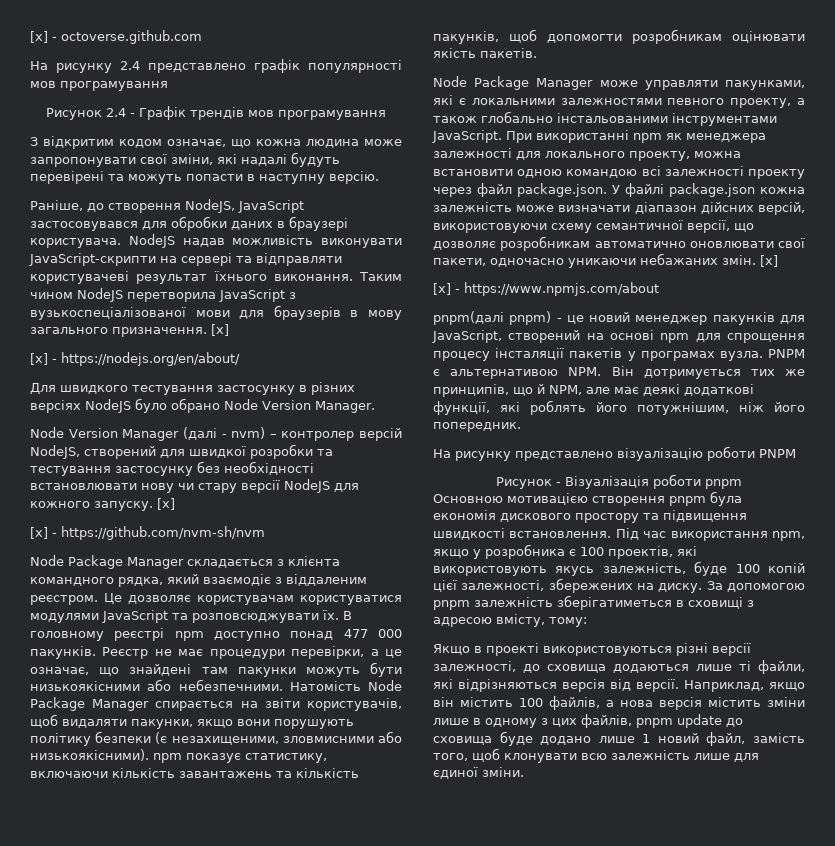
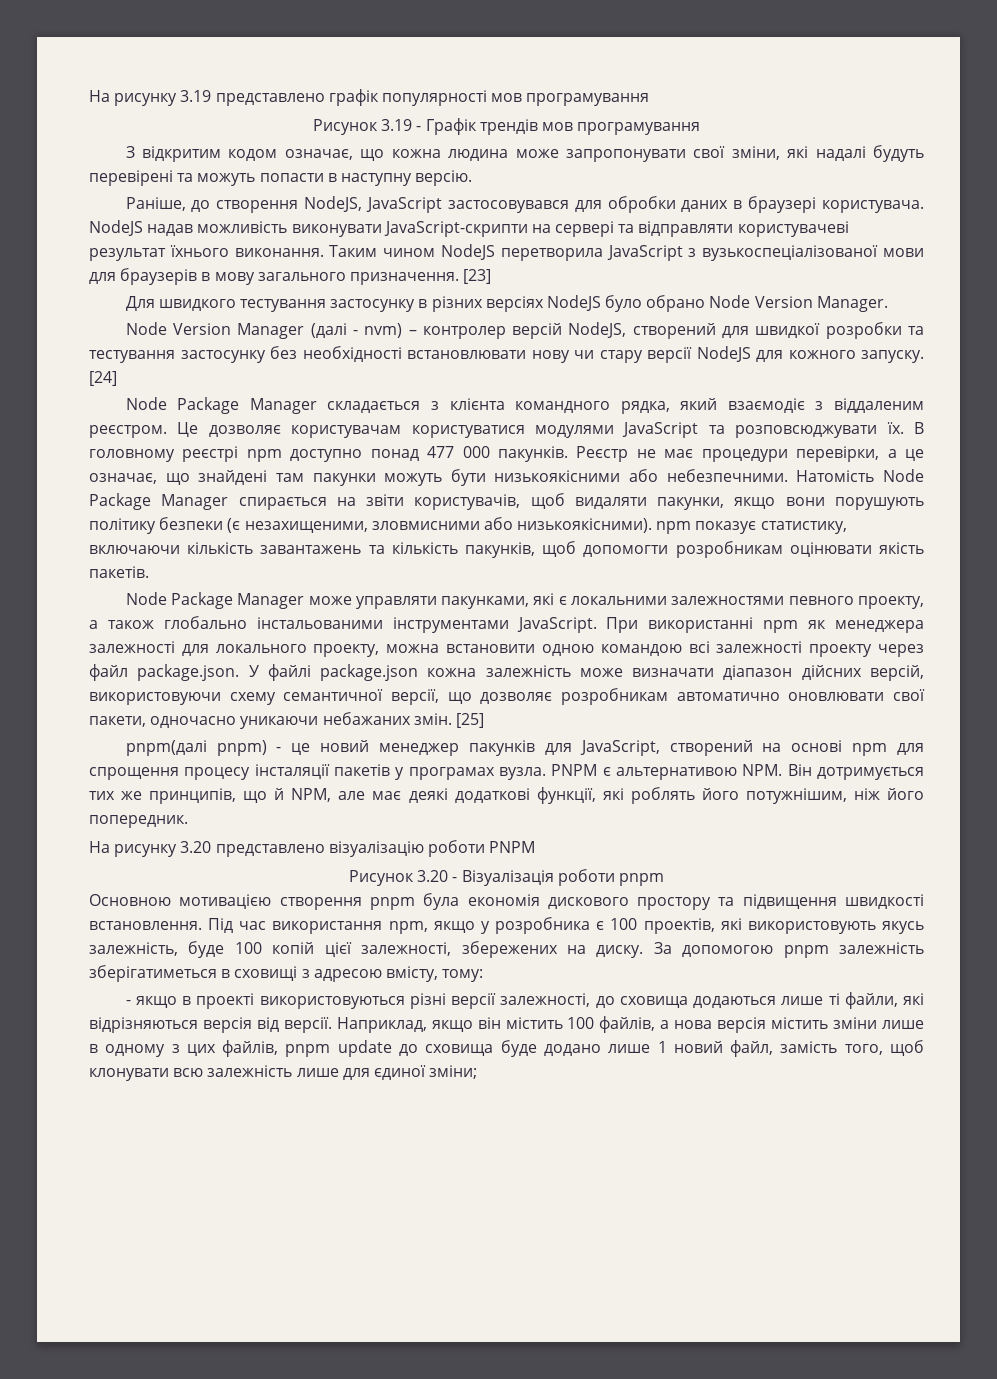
[30,30,202,44] [30,61,140,73] [x] - octoverse.github.com // На рисунку 2.4 -> [89,90,212,106] На рисунку 3.19
[106,108,126,117] 2.4 -> [381,119,413,131] 3.19
[211,324,229,336] [30,352,240,366] [x] // [x] - https://nodejs.org/en/about/ -> [463,269,492,284] [23]
[157,498,175,510] [30,526,265,540] [x] // [x] - https://github.com/nvm-sh/nvm -> [89,371,117,386] [24]
[760,255,778,267] [433,282,659,296] [x] // [x] - https://www.npmjs.com/about -> [455,713,484,728] [25]
(511, 456) none -> [180,841,212,853] 3.20
(552, 483) none -> [417,870,449,882] 3.20
[433,644,470,655] Якщо -> [125,996,177,1008] - якщо
[482,767,524,777] зміни. -> [429,1065,478,1079] зміни;

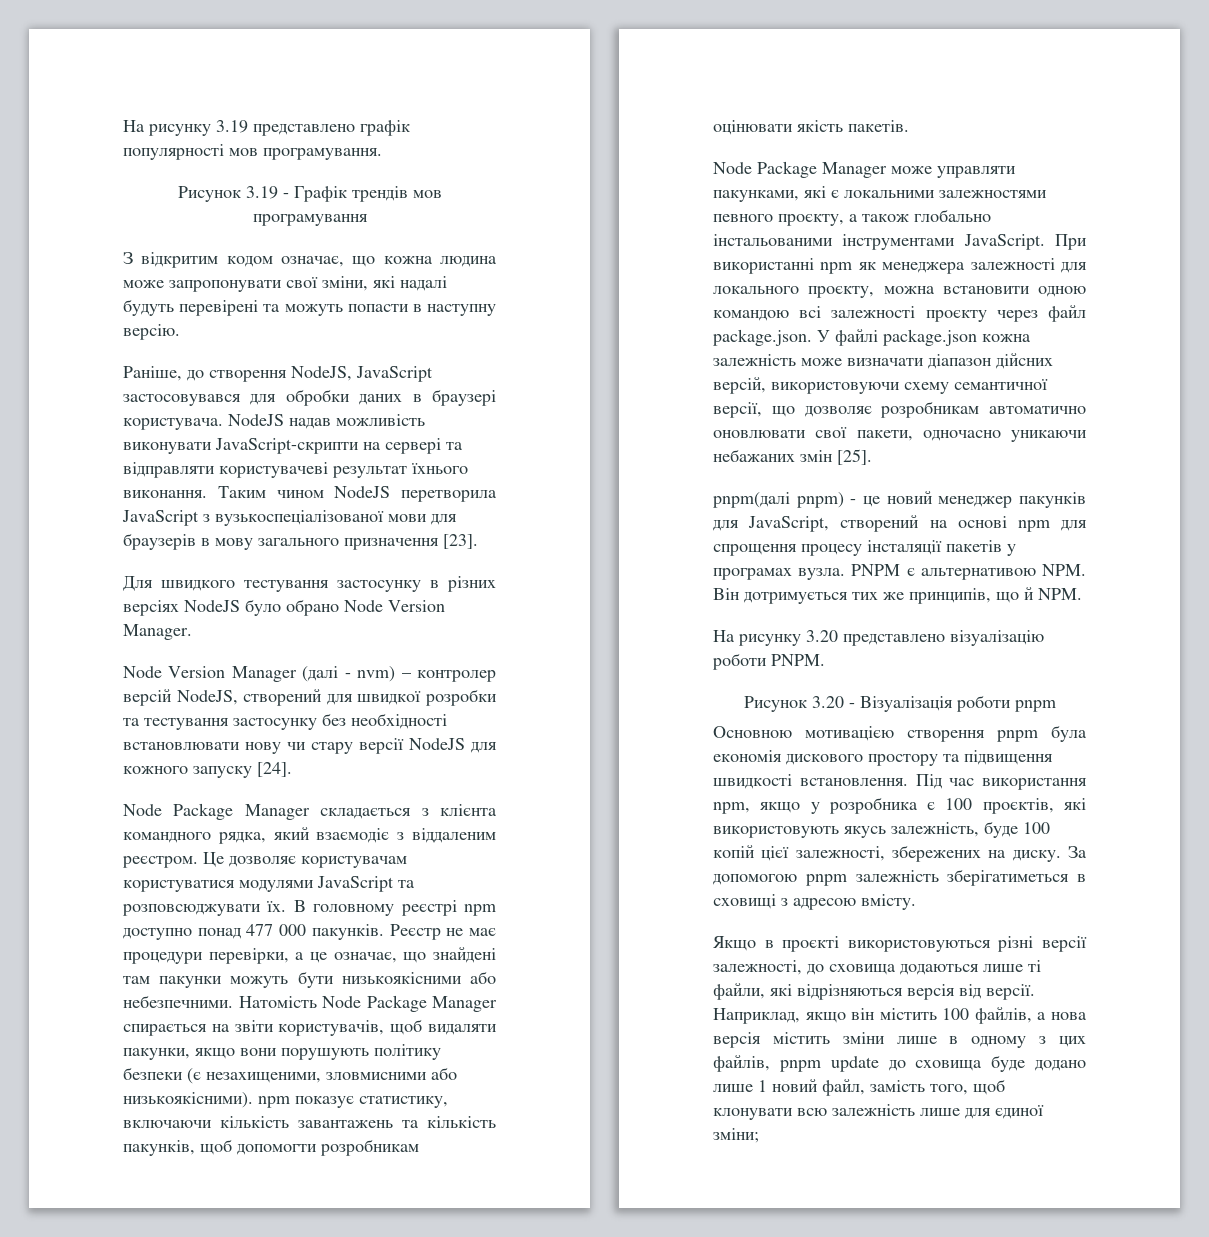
[526,93,650,106] програмування -> [263,148,382,160] програмування.
[349,269,492,285] призначення. [23] -> [344,534,478,550] призначення [23].
[861,350,924,363] [89,371,117,386] запуску. [24] -> [193,762,292,778] запуску [24].
[857,596,924,609] проекту, -> [778,214,844,226] проєкту,
[313,644,380,657] проекту, -> [808,286,875,298] проєкту,
[809,644,873,657] проекту -> [925,310,987,322] проєкту
[413,713,484,728] змін. [25] -> [800,449,872,465] змін [25].
[291,787,924,804] [89,815,188,828] NPM, але має деякі додаткові функції, які роблять його потужнішим, ніж його попередник. -> [1038,588,1082,600] NPM.
[489,841,536,853] PNPM -> [771,654,825,666] PNPM.
[643,918,715,934] проектів, -> [982,798,1054,814] проєктів,
[385,966,484,982] [125,993,255,1009] вмісту, тому: // - якщо в проекті -> [861,894,916,910] [713,936,840,952] вмісту. // Якщо в проєкті

